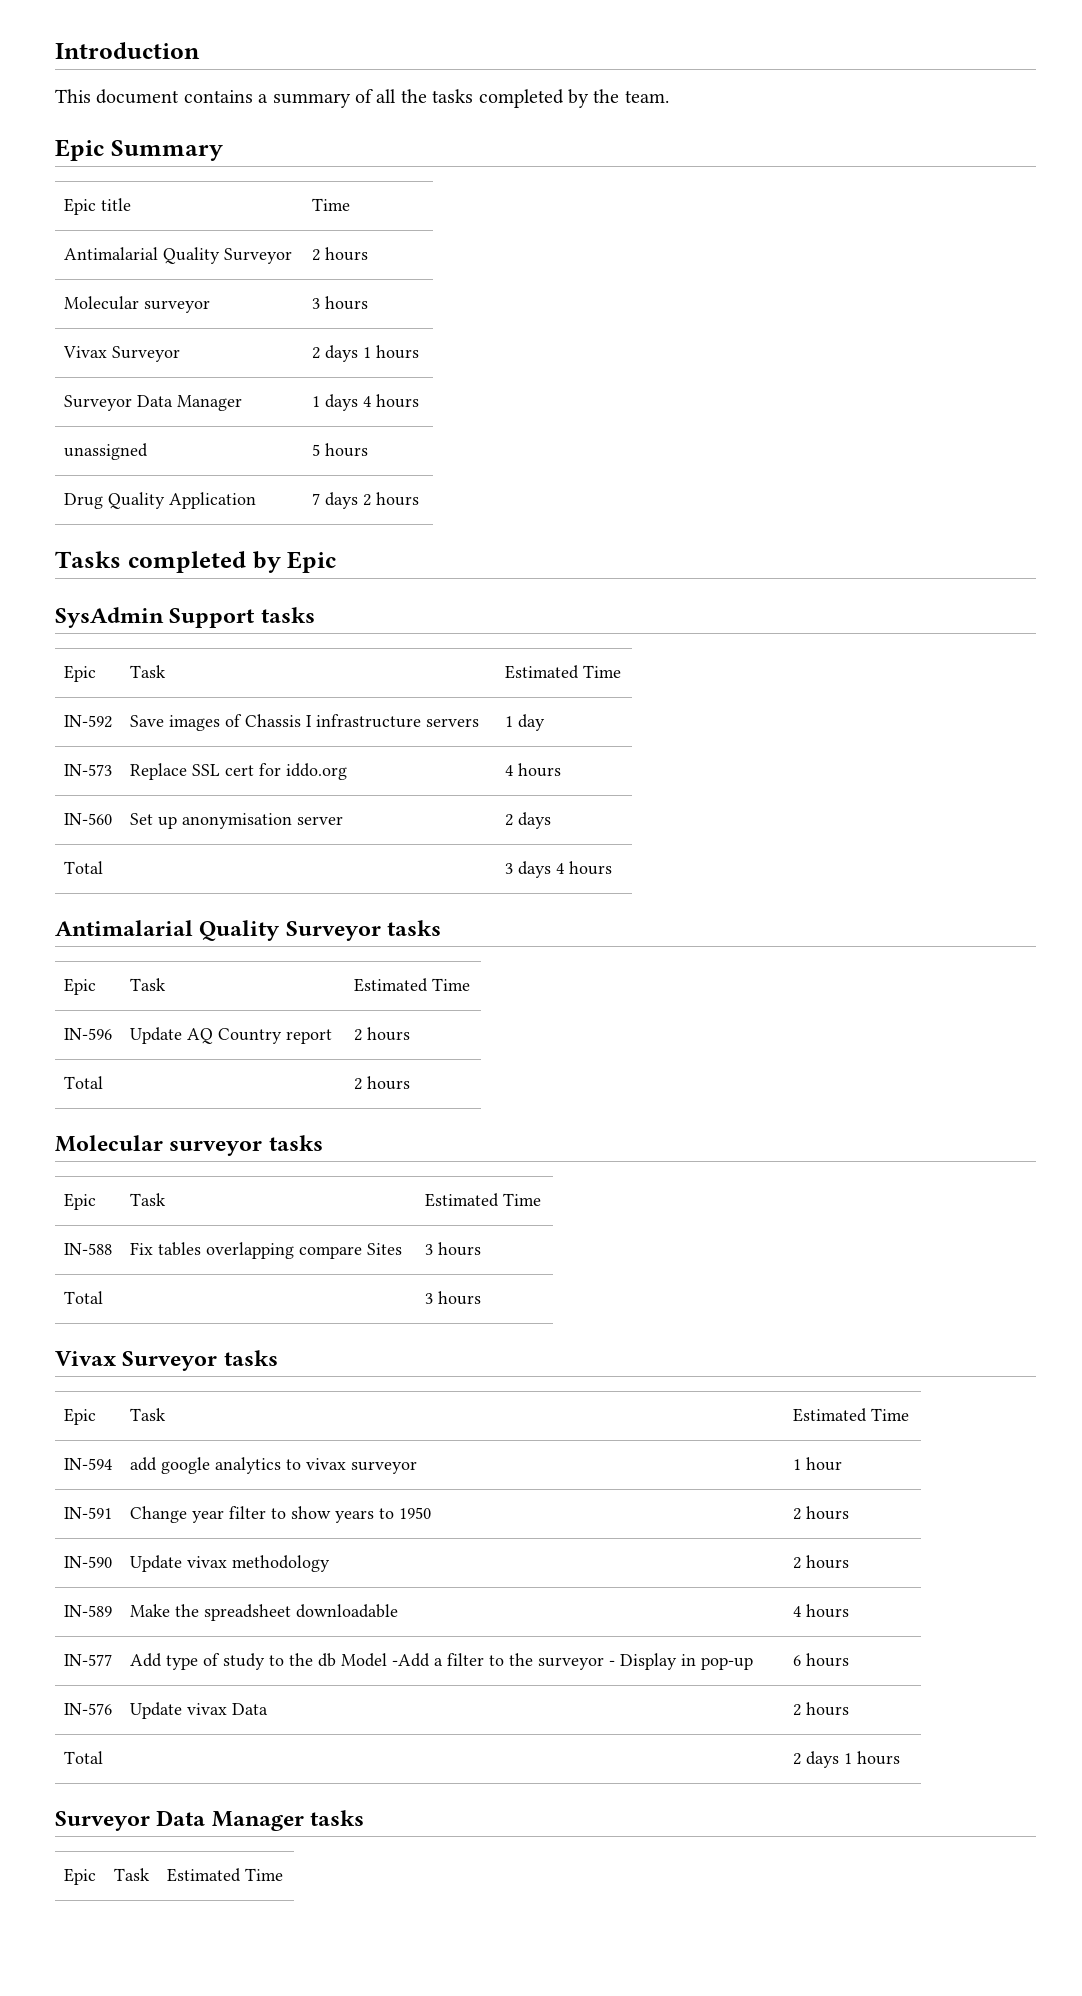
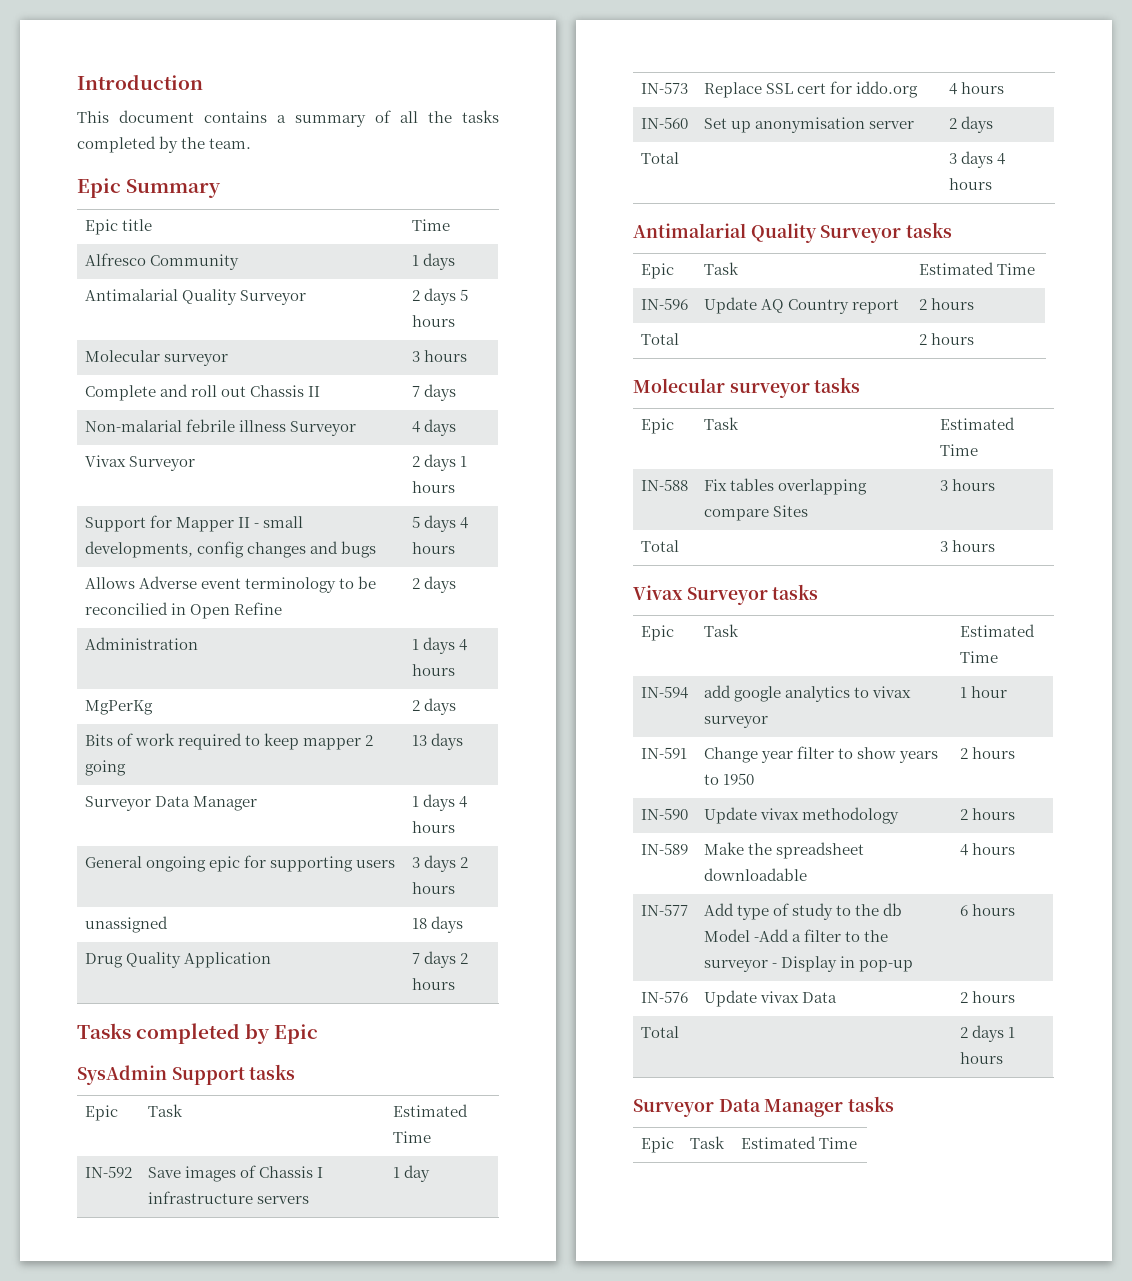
(350, 204) none -> [84,253,239,270] [411,253,455,270] // Alfresco Community | 1 days
(320, 255) none -> [423,288,468,305] days 5
(368, 303) none -> [84,384,321,401] [411,384,456,401] [84,419,356,436] [411,419,456,436] // Complete and roll out Chassis II | 7 days // Non-malarial febrile illness Surveyor | 4 days
(419, 352) none -> [84,515,304,532] [84,541,376,558] [411,515,468,532] [411,542,455,554] [84,576,377,593] [84,602,282,619] [411,576,456,593] [84,637,198,650] [411,637,467,654] [411,664,455,676] [84,700,153,715] [411,698,456,715] [84,733,374,750] [84,760,126,776] [411,733,463,750] // Support for Mapper II - small developments, config changes and bugs | 5 days 4 hours // Allows Adverse event terminology to be reconcilied in Open Refine | 2 days // Administration | 1 days 4 hours // MgPerKg | 2 days // Bits of work required to keep mapper 2 going | 13 days
(419, 401) none -> [84,855,396,872] [411,855,468,872] [411,882,455,894] // General ongoing epic for supporting users | 3 days 2 hours
[311,443,368,457] 5 hours -> [411,916,463,933] 18 days

